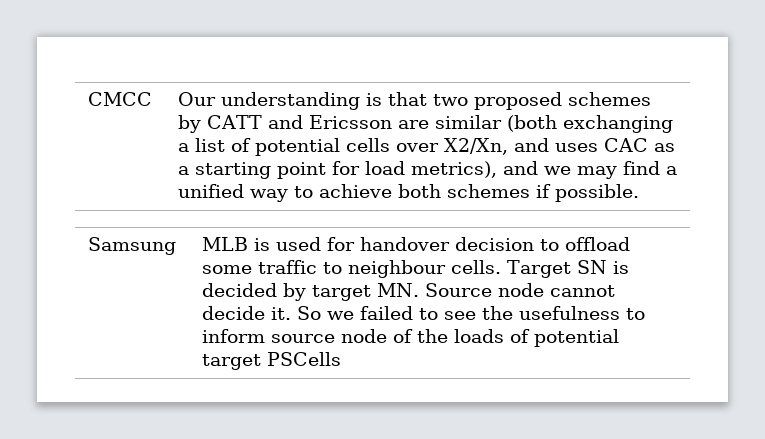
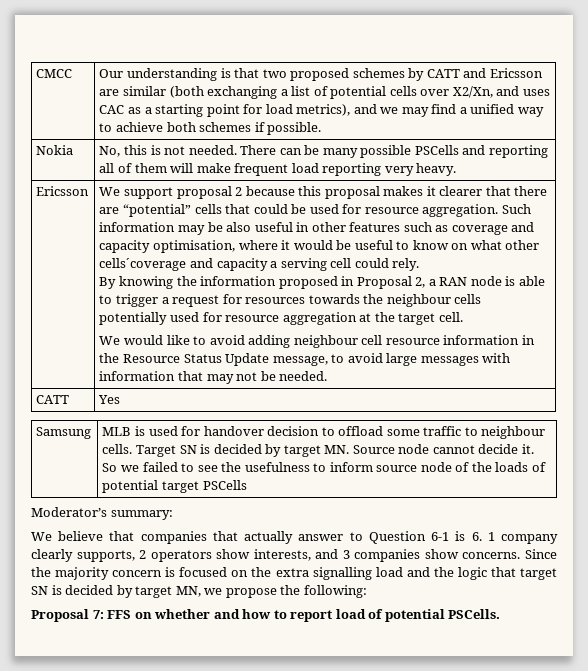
(639, 193) none -> [36,145,74,155] [99,145,548,158] [99,163,457,176] [36,186,90,196] [99,186,548,199] [99,204,531,217] [99,222,535,235] [99,240,540,253] [99,258,420,271] [99,276,545,289] [99,294,482,307] [99,312,463,325] [99,335,535,348] [99,353,511,366] [99,371,328,384] [36,395,70,404] [98,395,121,404] // Nokia | No, this is not needed. There can be many possible PSCells and reporting all of them will make frequent load reporting very heavy. // Ericsson | We support proposal 2 because this proposal makes it clearer that there are “potential” cells that could be used for resource aggregation. Such information may be also useful in other features such as coverage and capacity optimisation, where it would be useful to know on what other cells´coverage and capacity a serving cell could rely. // By knowing the information proposed in Proposal 2, a RAN node is able to trigger a request for resources towards the neighbour cells potentially used for resource aggregation at the target cell. // We would like to avoid adding neighbour cell resource information in the Resource Status Update message, to avoid large messages with information that may not be needed. // CATT | Yes
(341, 359) none -> [31,507,173,520] [31,531,558,544] [31,549,557,562] [31,567,557,580] [31,585,367,598] [31,609,501,622] // Moderator’s summary: // We believe that companies that actually answer to Question 6-1 is 6. 1 company clearly supports, 2 operators show interests, and 3 companies show concerns. Since the majority concern is focused on the extra signalling load and the logic that target SN is decided by target MN, we propose the following: // Proposal 7: FFS on whether and how to report load of potential PSCells.

